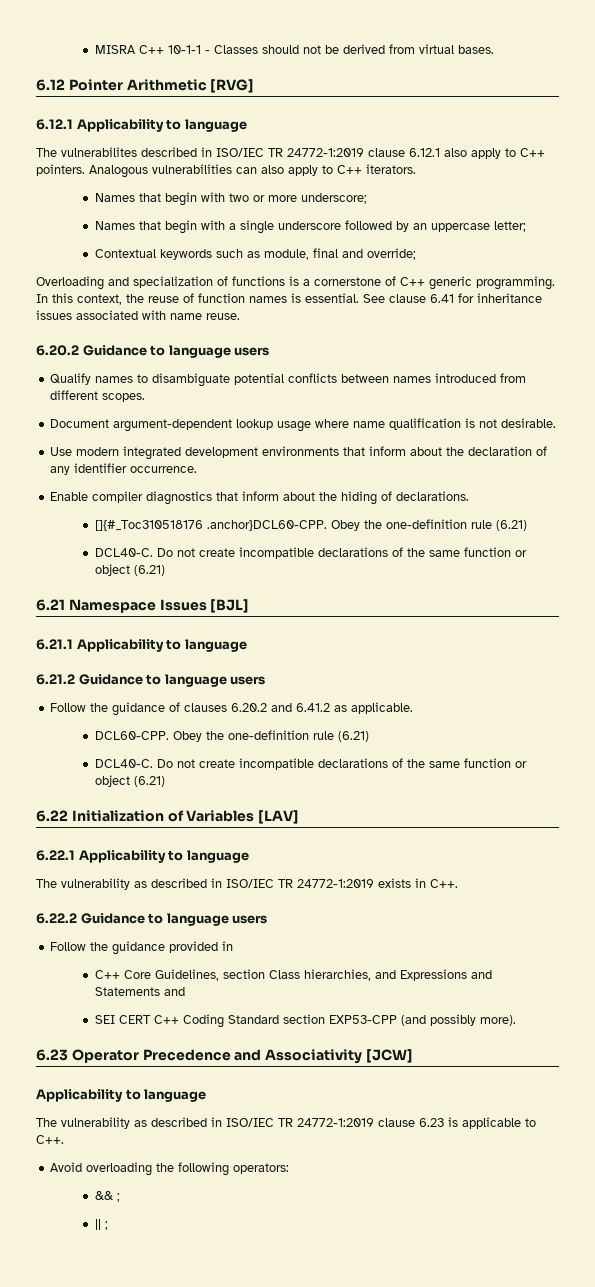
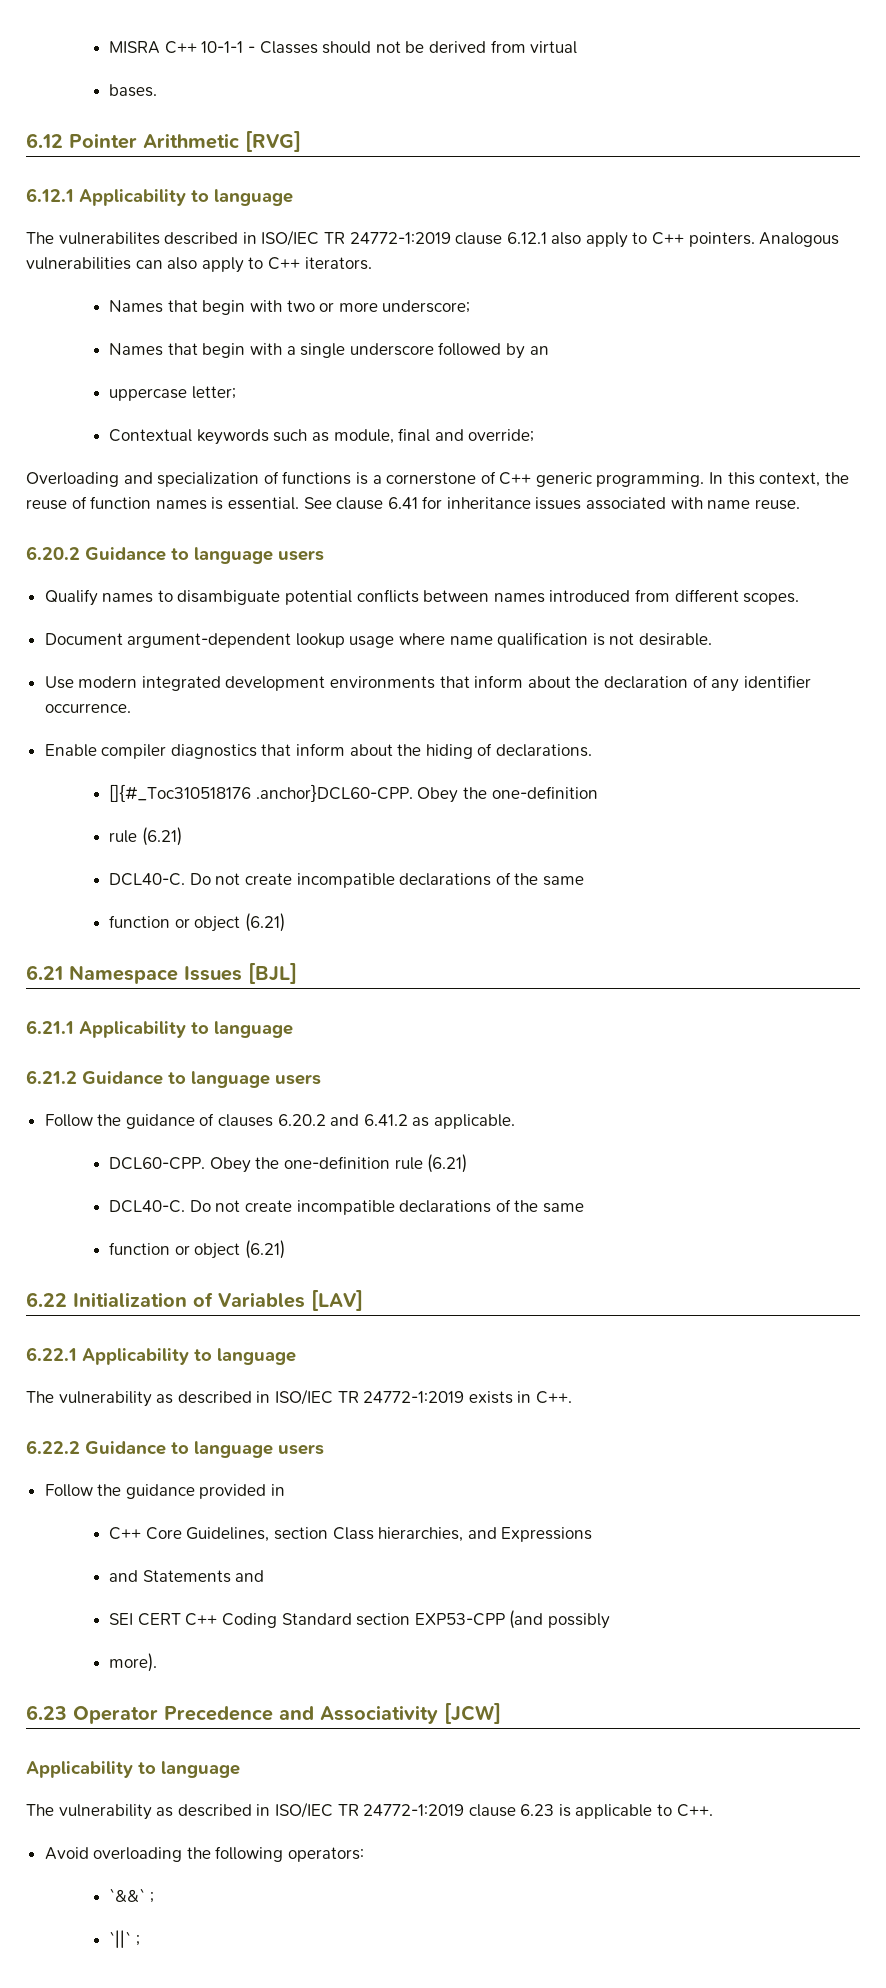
(454, 49) none -> (578, 47) //
(427, 226) none -> (549, 350) //
(467, 524) none -> (598, 792) //
(460, 553) none -> (584, 881) //
(460, 764) none -> (584, 1208) //
(467, 975) none -> (593, 1534) //
(476, 1020) none -> (610, 1621) //
[94,1191,114,1200] && -> [109,1888,146,1902] `&&`
[94,1219,101,1230] || -> [109,1930,132,1948] `||`

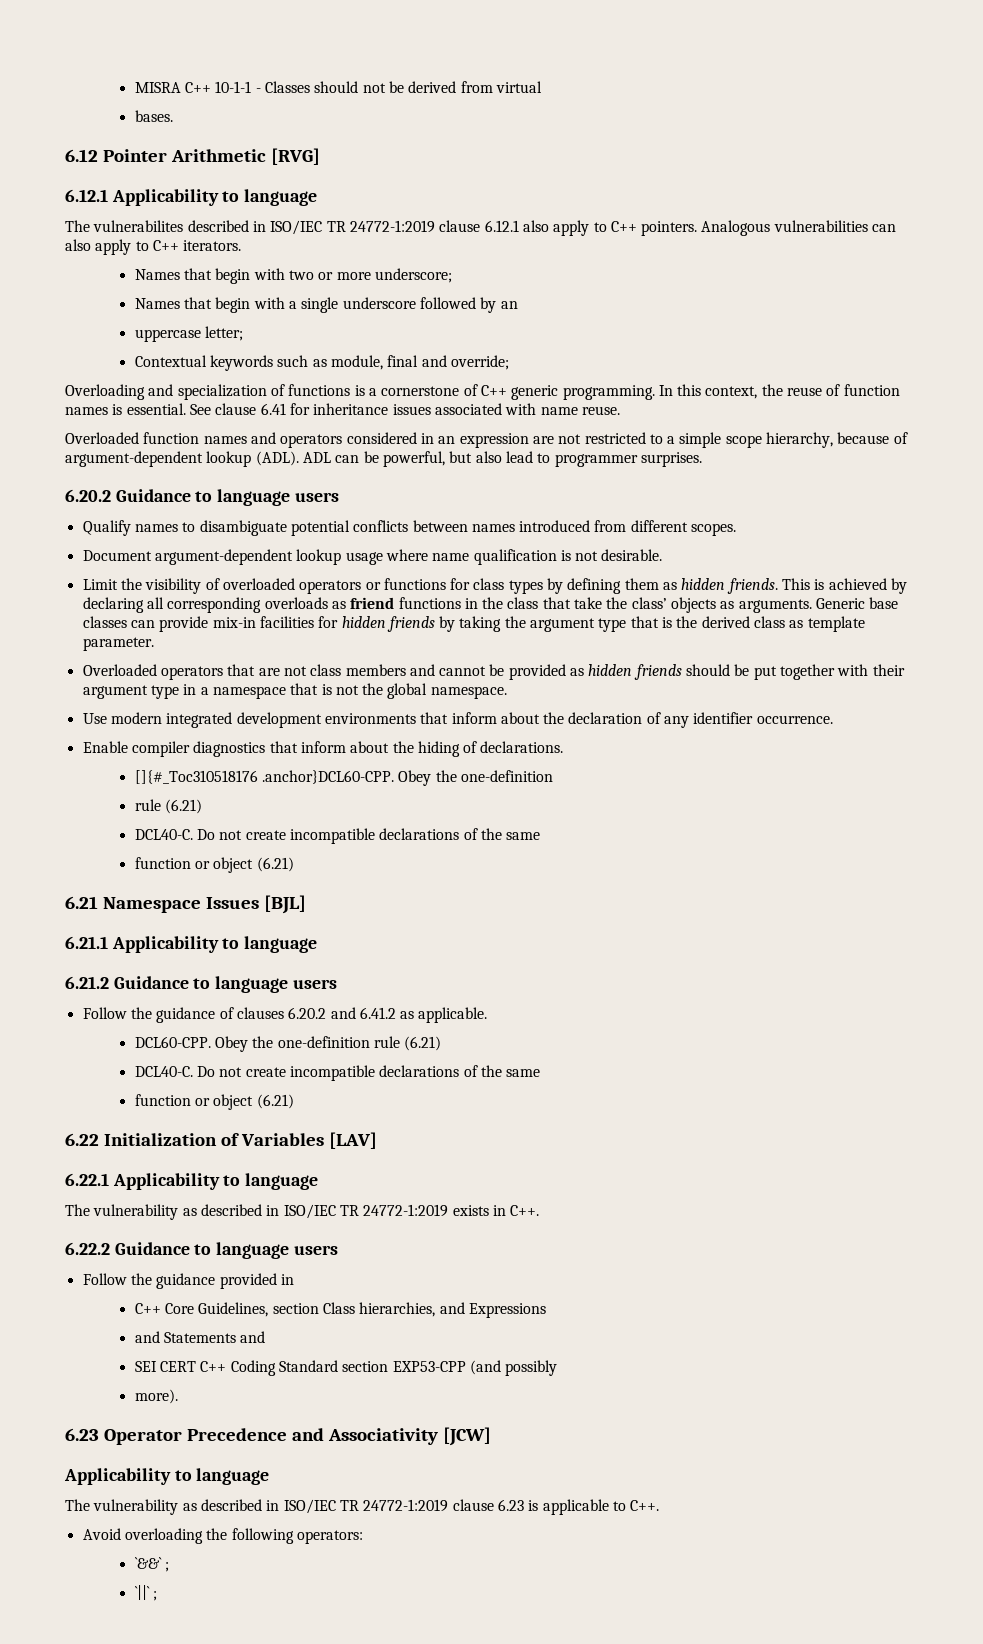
(800, 504) none -> [65,432,908,448] [65,451,702,467] // Overloaded function names and operators considered in an expression are not restricted to a simple scope hierarchy, because of argument-dependent lookup (ADL). ADL can be powerful, but also lead to programmer surprises.
(713, 639) none -> [82,578,908,594] [82,597,899,613] [82,616,865,632] [82,637,154,651] [82,664,905,680] [82,683,507,699] // Limit the visibility of overloaded operators or functions for class types by defining them as hidden friends. This is achieved by declaring all corresponding overloads as friend functions in the class that take the class’ objects as arguments. Generic base classes can provide mix-in facilities for hidden friends by taking the argument type that is the derived class as template parameter. // Overloaded operators that are not class members and cannot be provided as hidden friends should be put together with their argument type in a namespace that is not the global namespace.

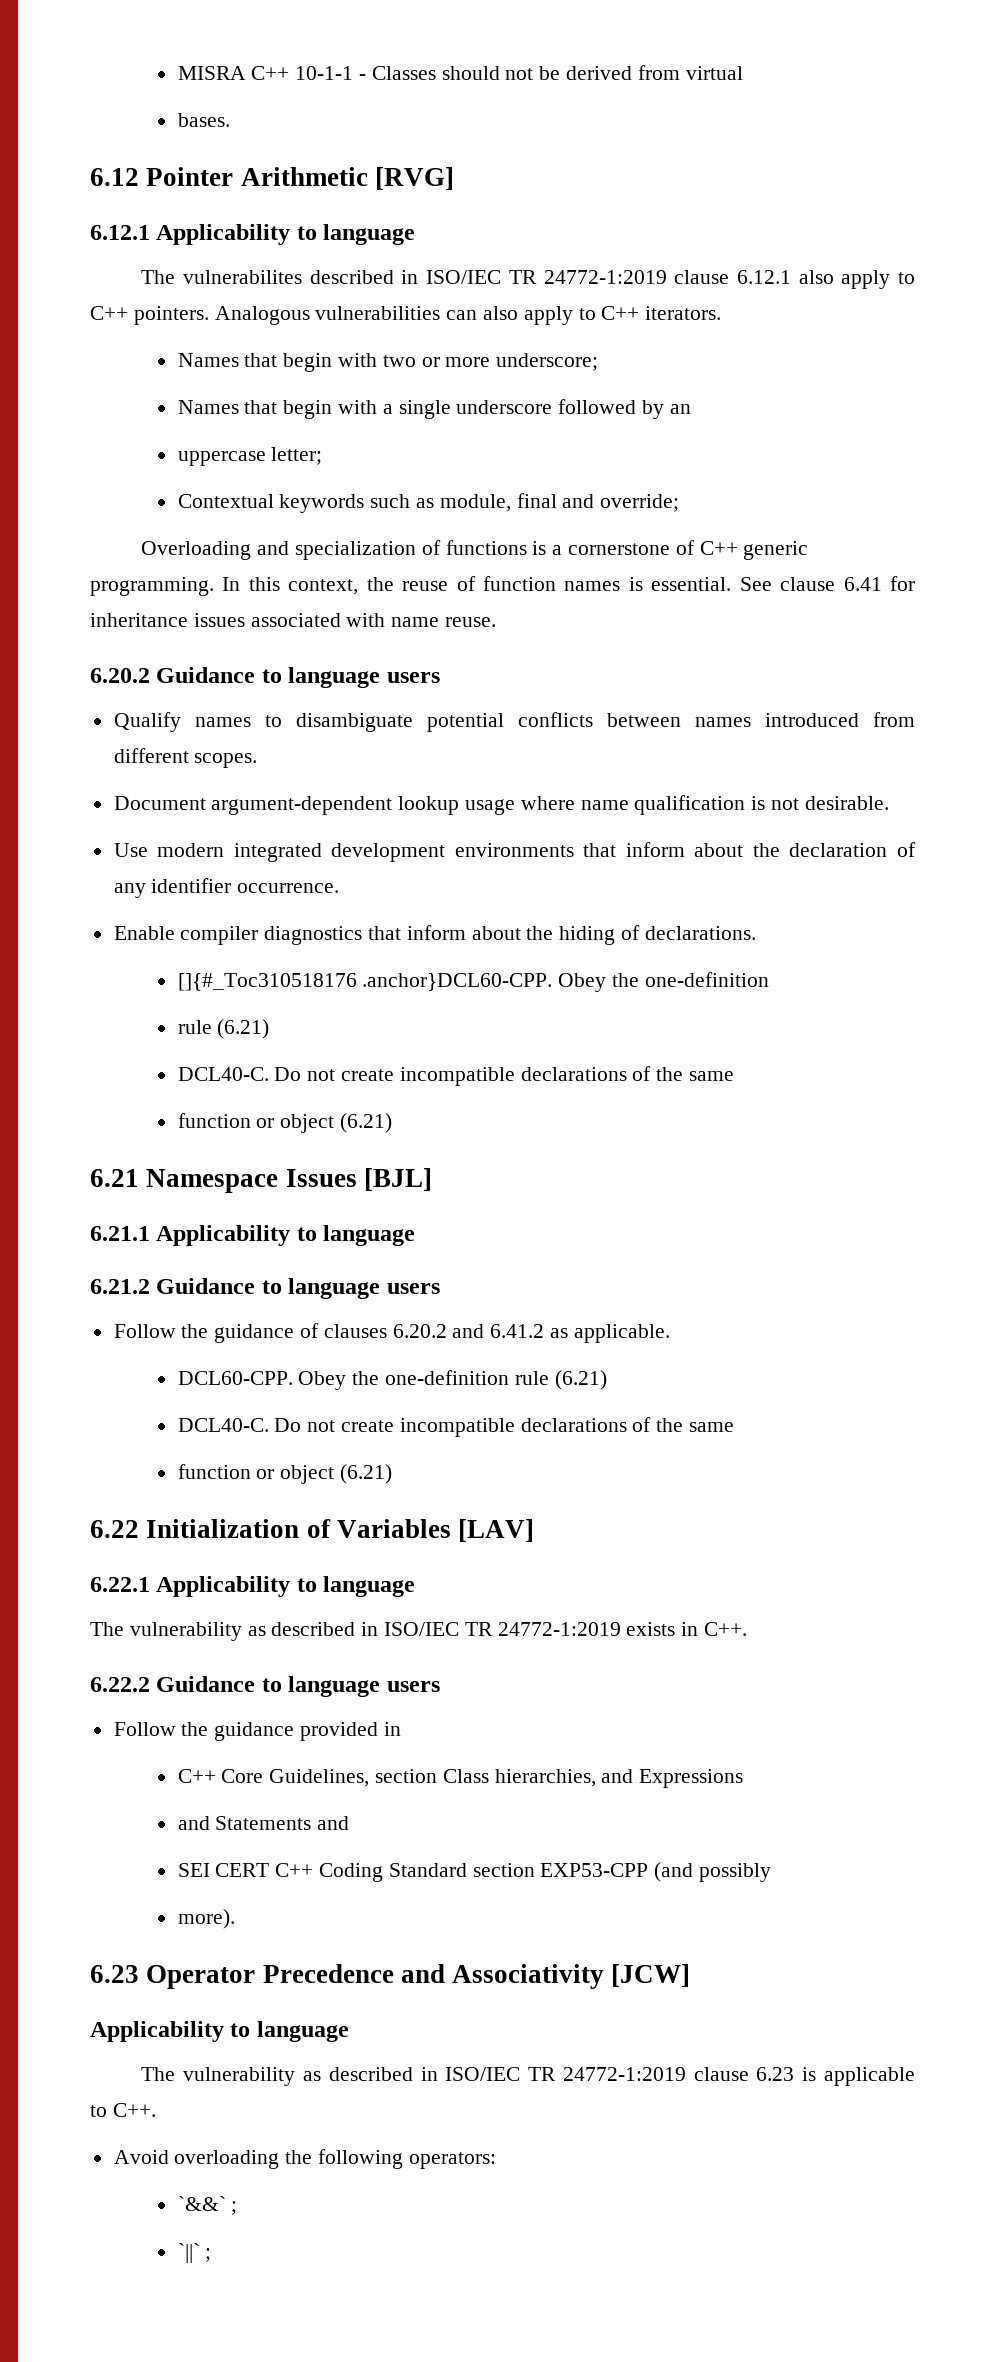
[65,432,908,448] [65,451,702,467] // Overloaded function names and operators considered in an expression are not restricted to a simple scope hierarchy, because of argument-dependent lookup (ADL). ADL can be powerful, but also lead to programmer surprises. -> (497, 622) none
[82,578,908,594] [82,597,899,613] [82,616,865,632] [82,637,154,651] [82,664,905,680] [82,683,507,699] // Limit the visibility of overloaded operators or functions for class types by defining them as hidden friends. This is achieved by declaring all corresponding overloads as friend functions in the class that take the class’ objects as arguments. Generic base classes can provide mix-in facilities for hidden friends by taking the argument type that is the derived class as template parameter. // Overloaded operators that are not class members and cannot be provided as hidden friends should be put together with their argument type in a namespace that is not the global namespace. -> (889, 803) none

